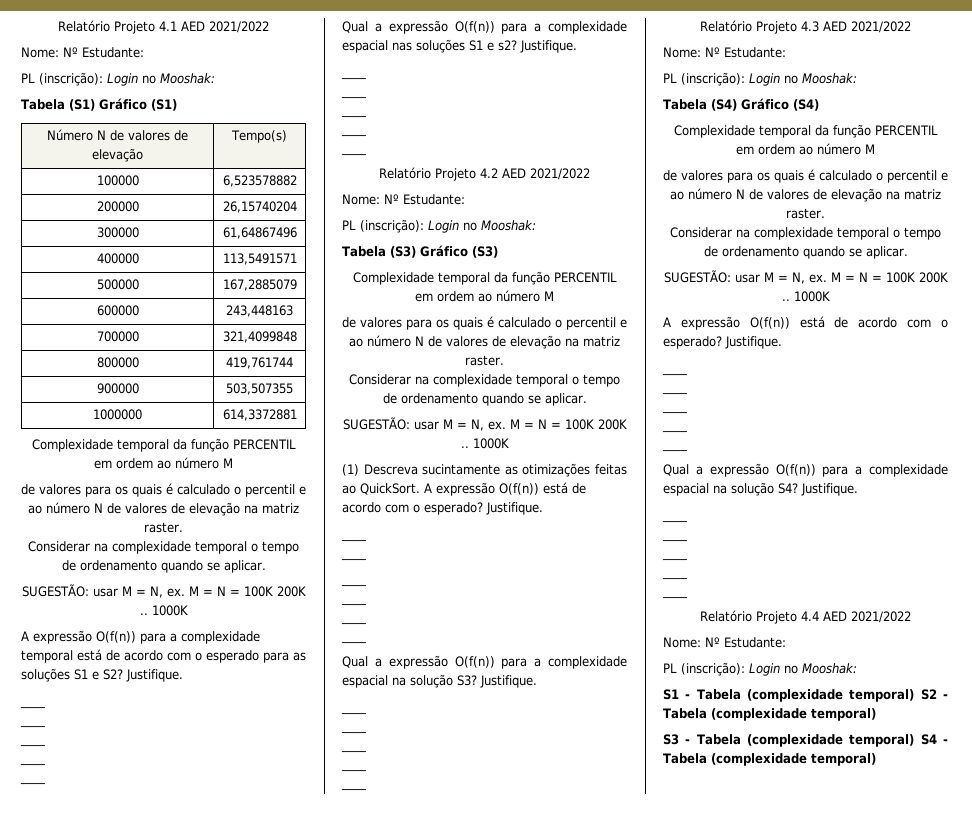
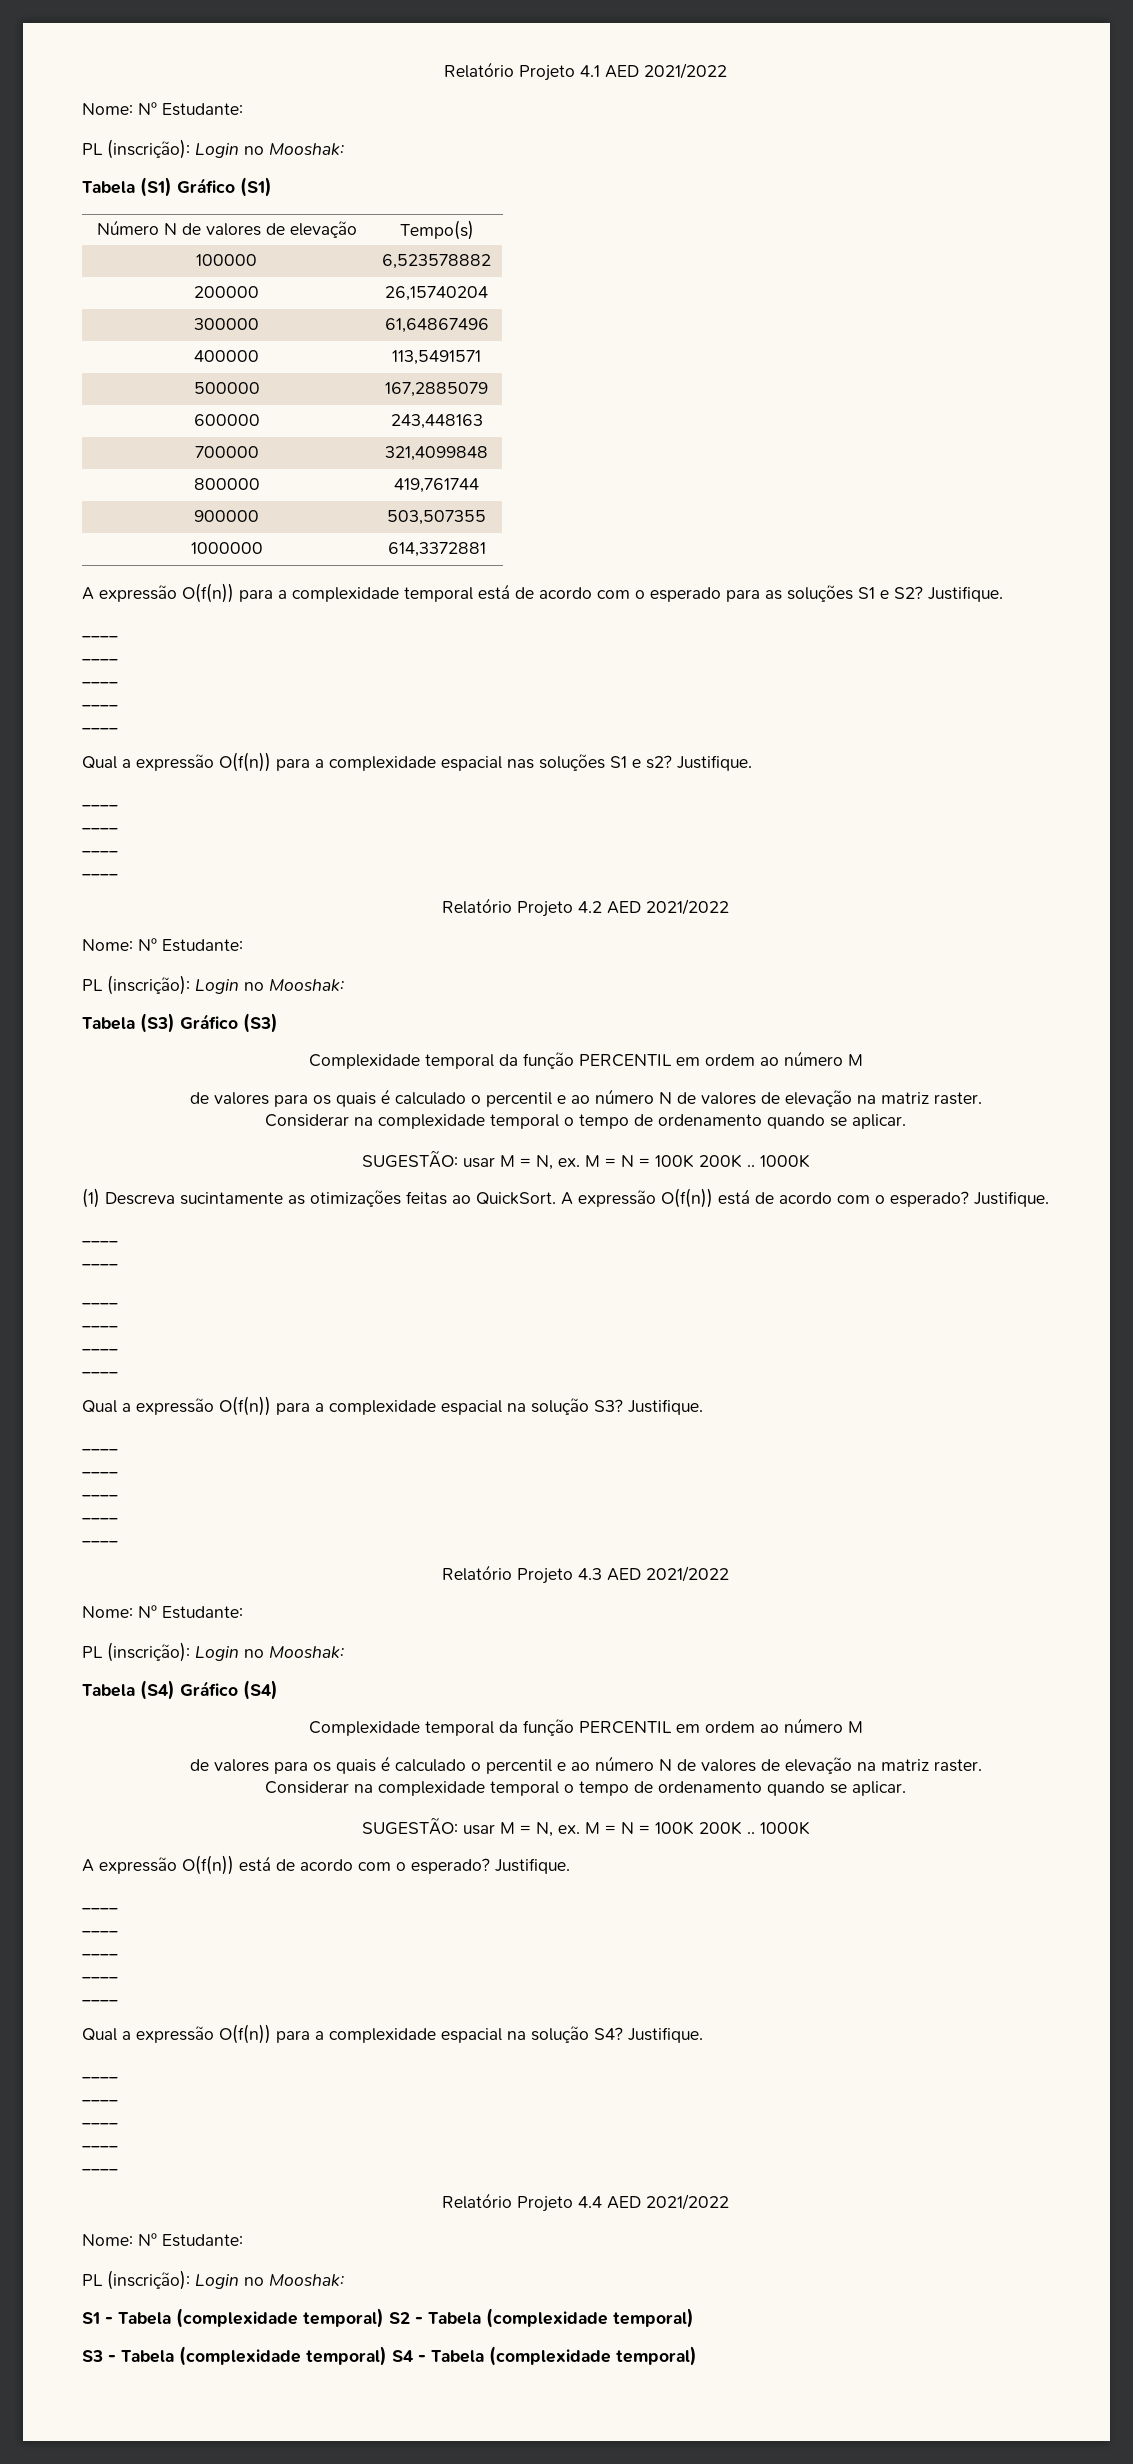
[31,438,296,452] [94,457,233,469] [21,483,306,497] [28,502,299,516] [144,522,184,533] [28,541,299,554] [61,560,266,573] [21,584,306,598] [139,605,188,616] // Complexidade temporal da função PERCENTIL em ordem ao número M // de valores para os quais é calculado o percentil e ao número N de valores de elevação na matriz raster. // Considerar na complexidade temporal o tempo de ordenamento quando se aplicar. // SUGESTÃO: usar M = N, ex. M = N = 100K 200K .. 1000K -> (486, 549) none
[341,152,366,156] // ____ -> (118, 875) none

